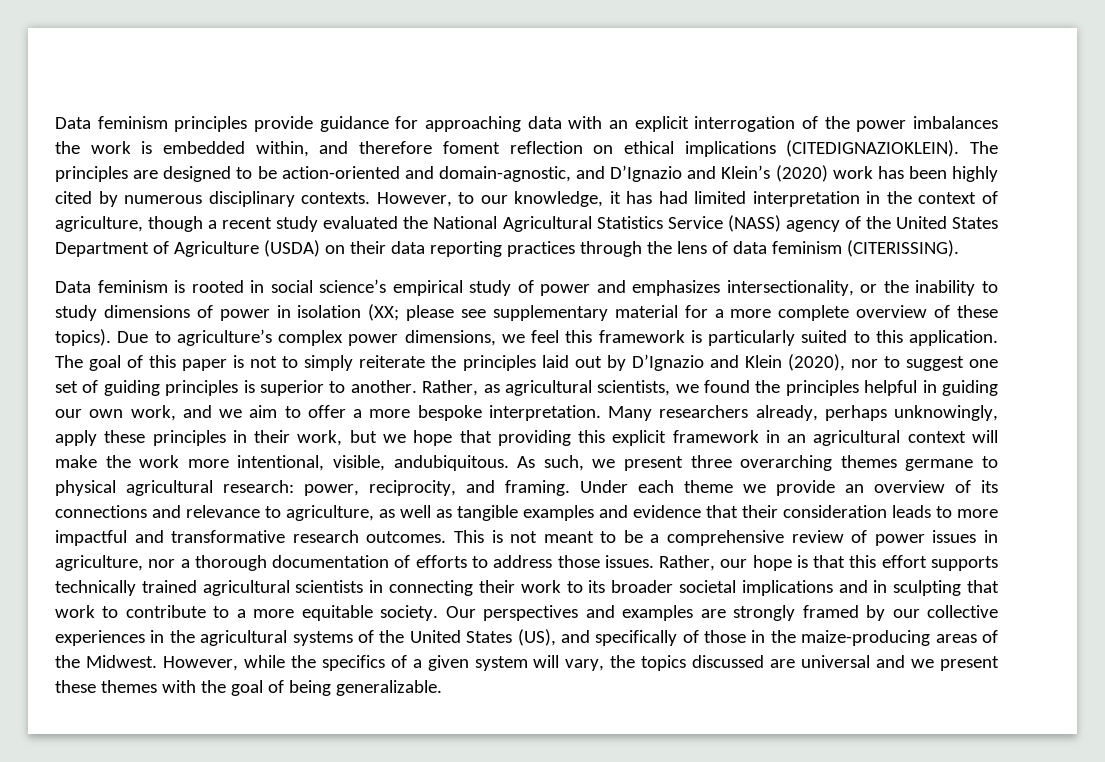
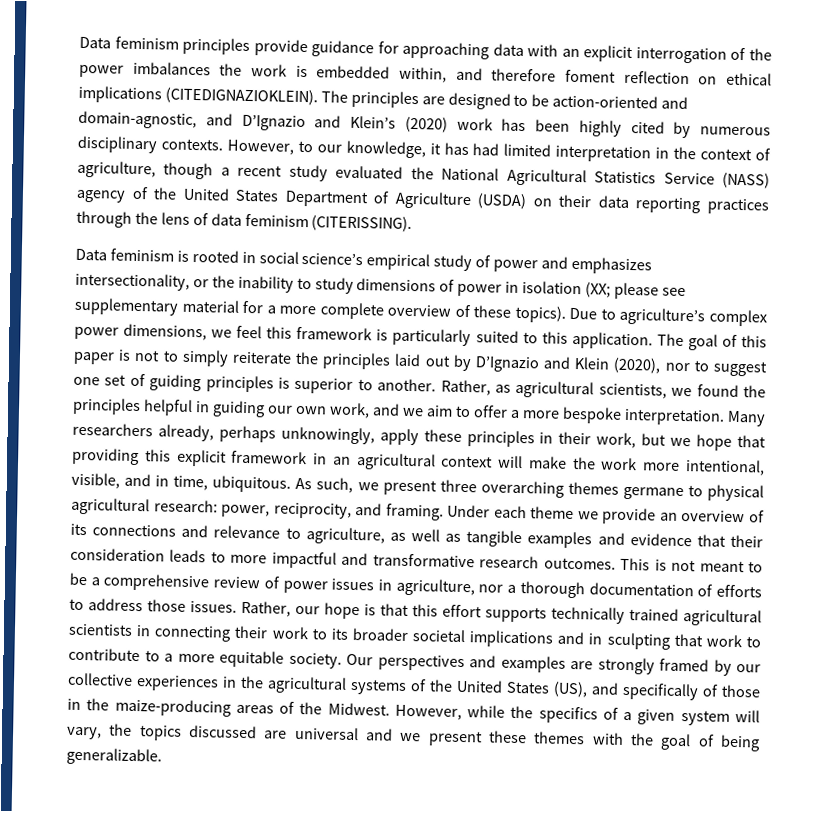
[393,455,509,471] andubiquitous. -> [124,473,292,493] and in time, ubiquitous.

